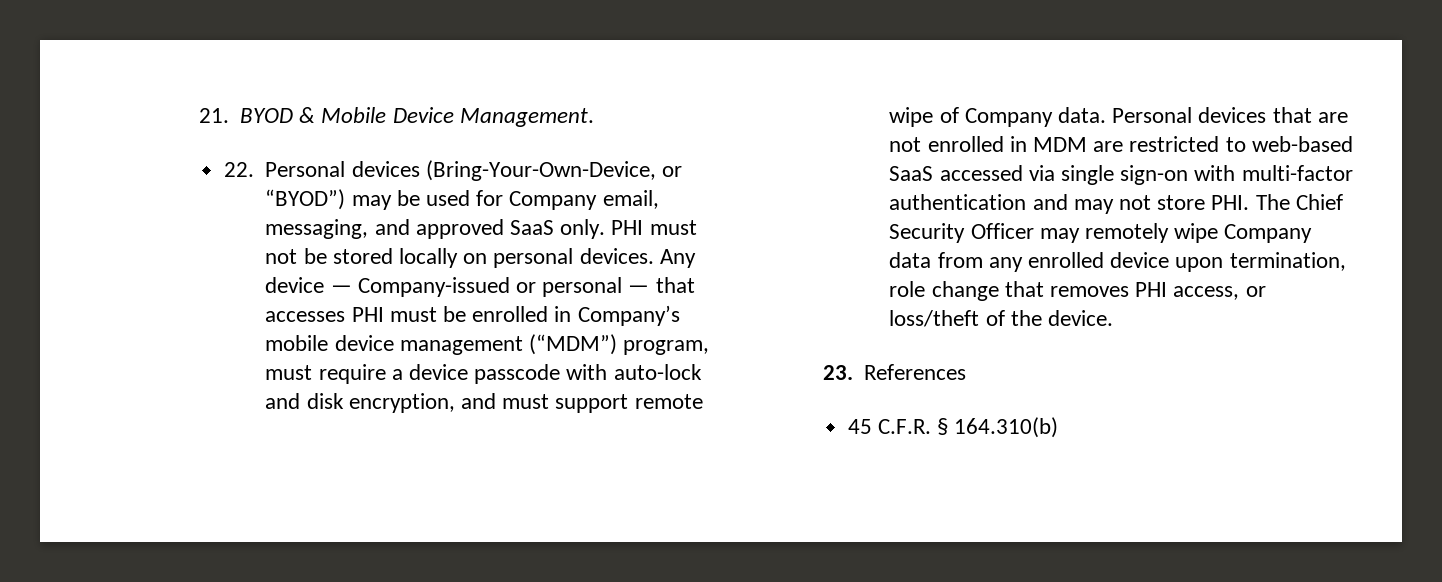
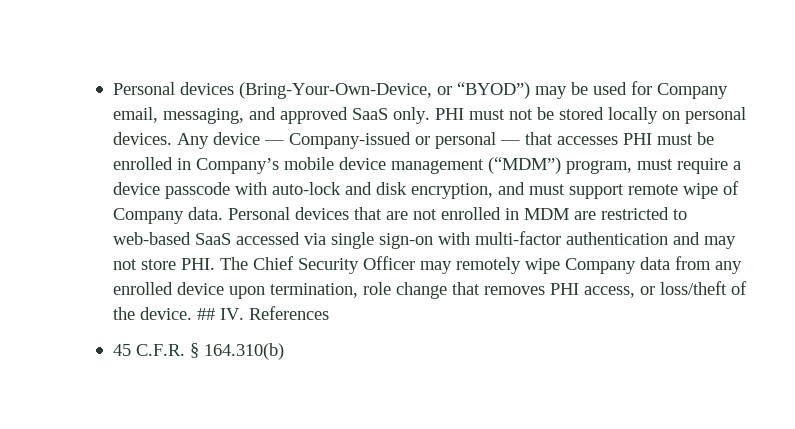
[198,107,594,127] [223,162,254,177] 21. BYOD & Mobile Device Management. // 22. -> (113, 88) none
[822,365,853,380] // 23. -> [197,308,245,320] ## IV.

